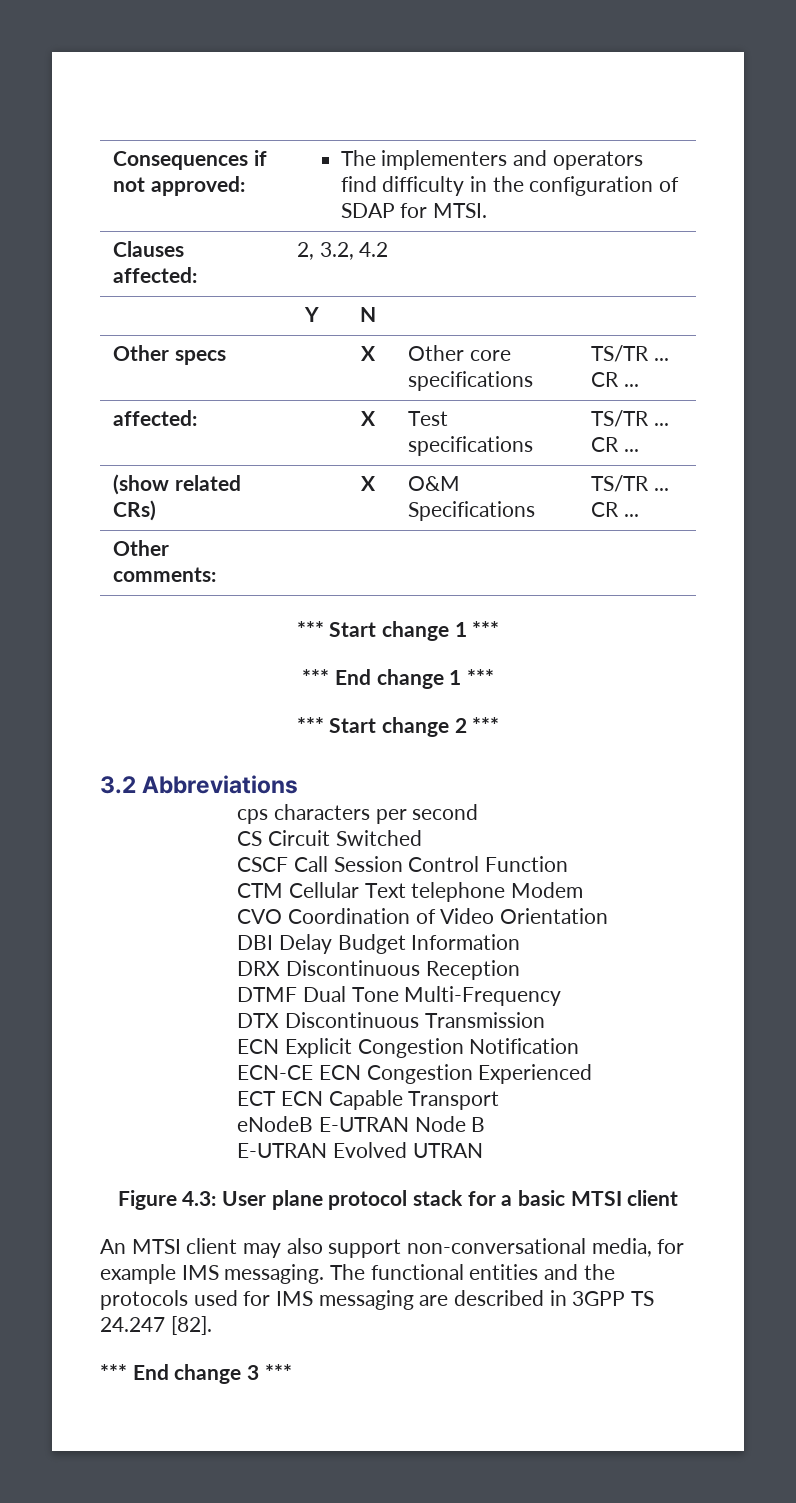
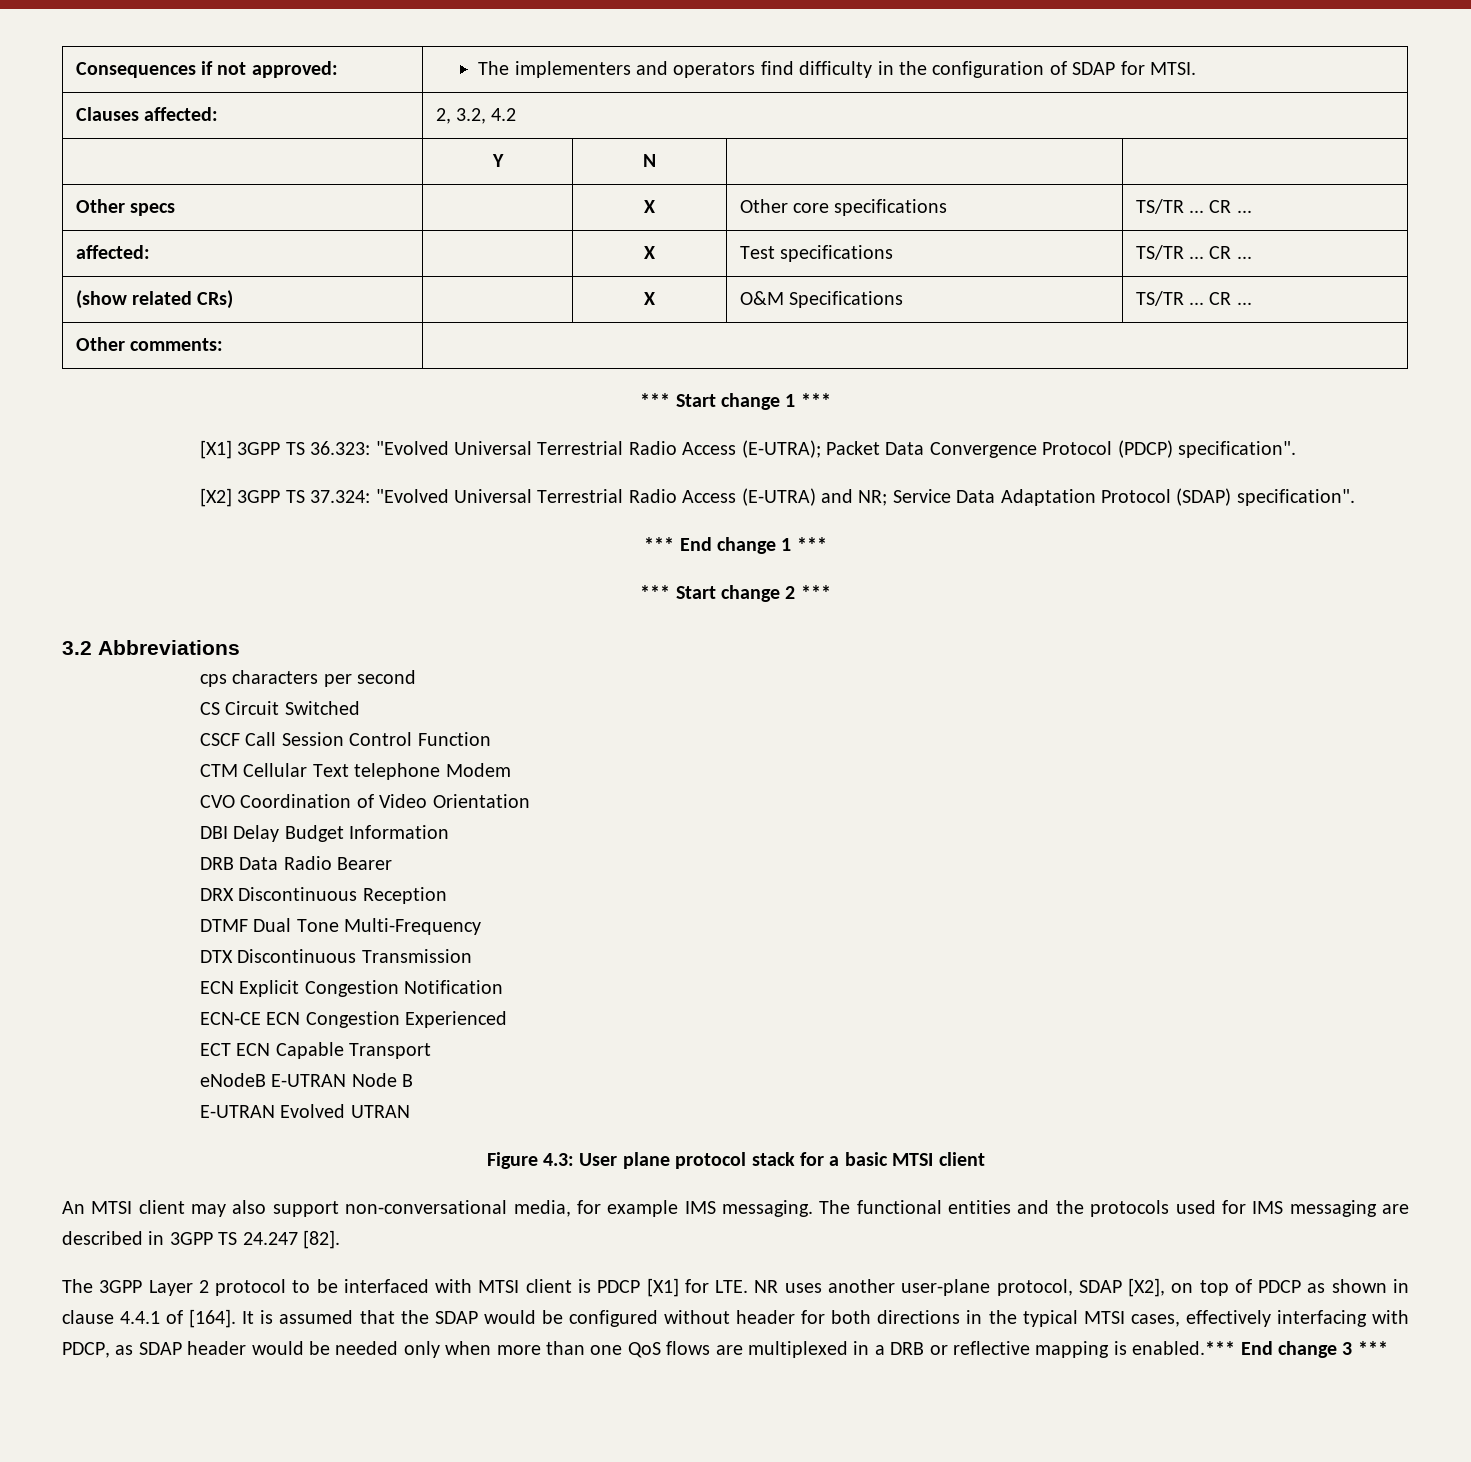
(500, 629) none -> [199,440,1296,459] [199,488,1355,507] // [X1] 3GPP TS 36.323: "Evolved Universal Terrestrial Radio Access (E-UTRA); Packet Data Convergence Protocol (PDCP) specification". // [X2] 3GPP TS 37.324: "Evolved Universal Terrestrial Radio Access (E-UTRA) and NR; Service Data Adaptation Protocol (SDAP) specification".
(521, 942) none -> [199,856,393,870] // DRB Data Radio Bearer
[100,1364,127,1380] *** -> [62,1278,1409,1297] [62,1309,1409,1328] [62,1341,1236,1358] The 3GPP Layer 2 protocol to be interfaced with MTSI client is PDCP [X1] for LTE. NR uses another user-plane protocol, SDAP [X2], on top of PDCP as shown in clause 4.4.1 of [164]. It is assumed that the SDAP would be configured without header for both directions in the typical MTSI cases, effectively interfacing with PDCP, as SDAP header would be needed only when more than one QoS flows are multiplexed in a DRB or reflective mapping is enabled.***

